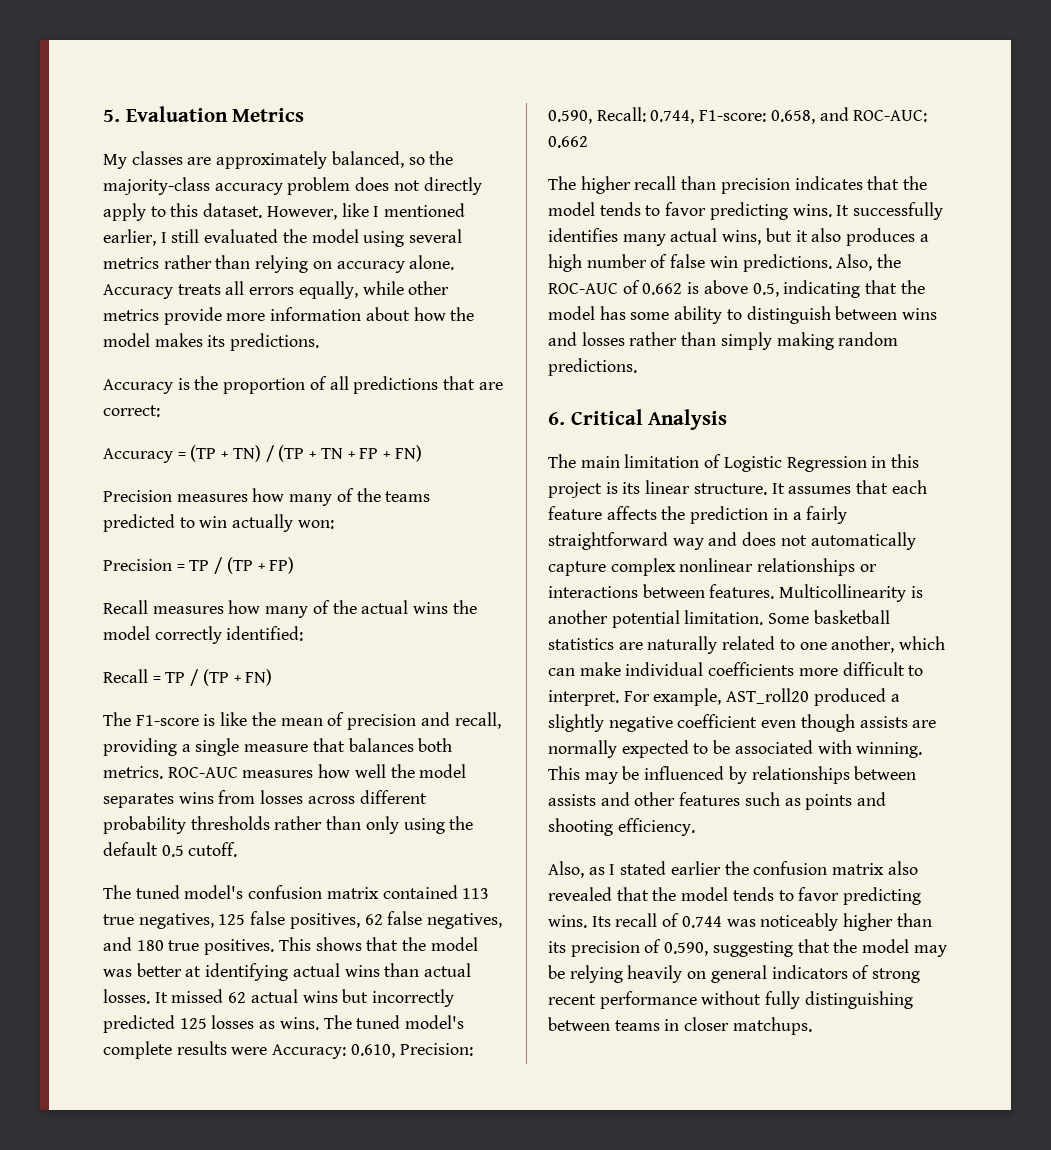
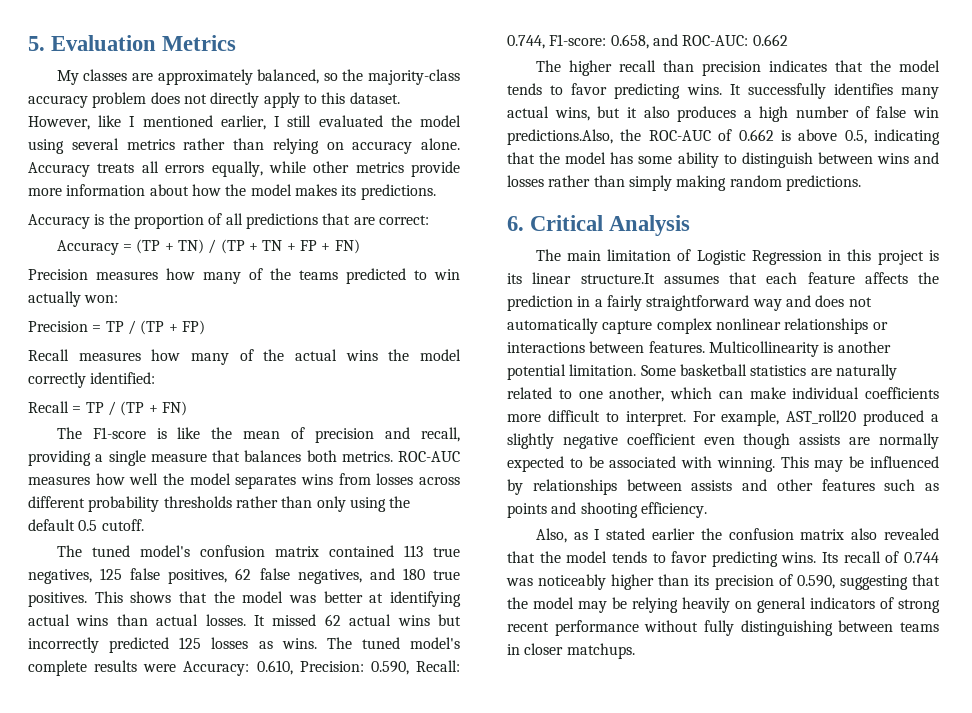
[742,254,873,272] predictions. Also, -> [507,129,613,145] predictions.Also,
[693,483,785,495] structure. It -> [580,273,655,284] structure.It

